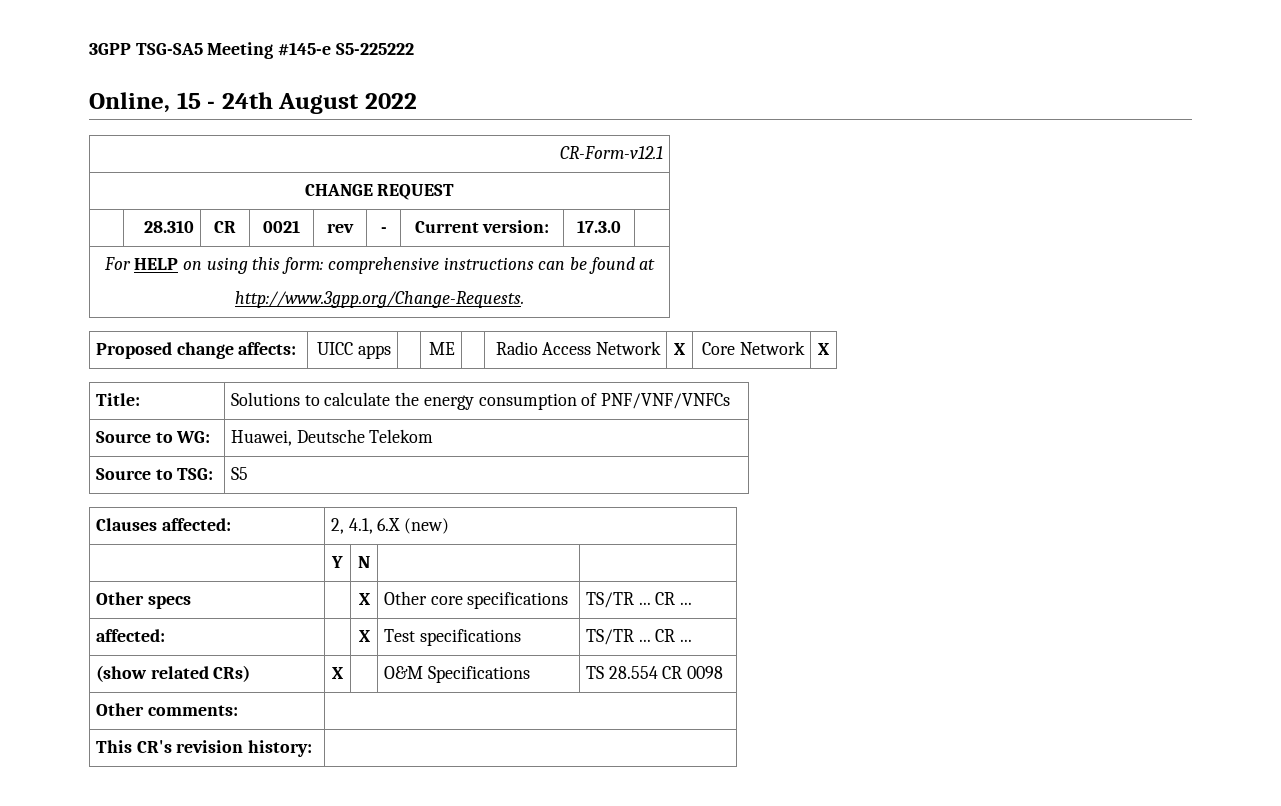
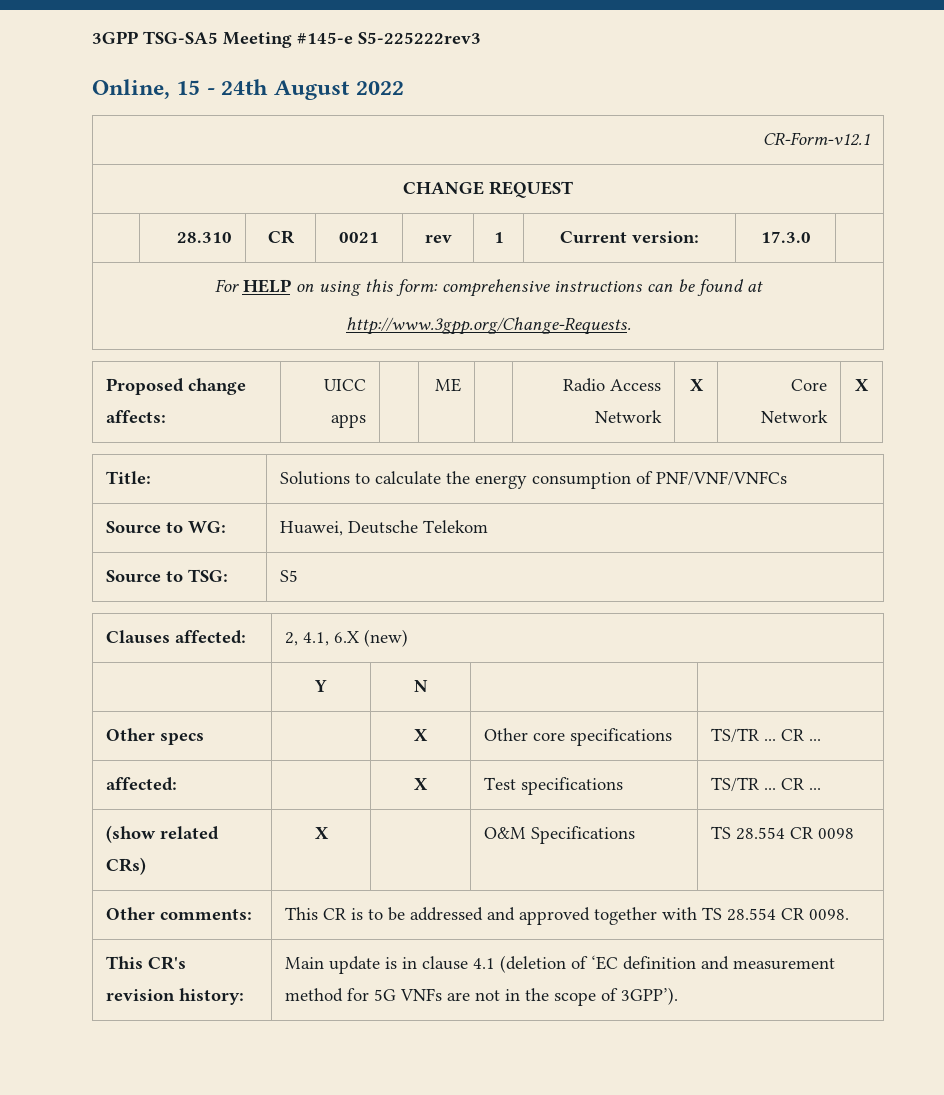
[335,43,414,55] S5-225222 -> [358,32,481,44] S5-225222rev3
[380,227,387,233] - -> [493,232,504,243] 1
[96,740,313,757] // This CR's revision history: | -> [285,907,850,925] [106,956,187,970] [106,988,245,1005] [285,955,836,974] [285,987,679,1006] This CR is to be addressed and approved together with TS 28.554 CR 0098. // This CR's revision history: | Main update is in clause 4.1 (deletion of ‘EC definition and measurement method for 5G VNFs are not in the scope of 3GPP’).

